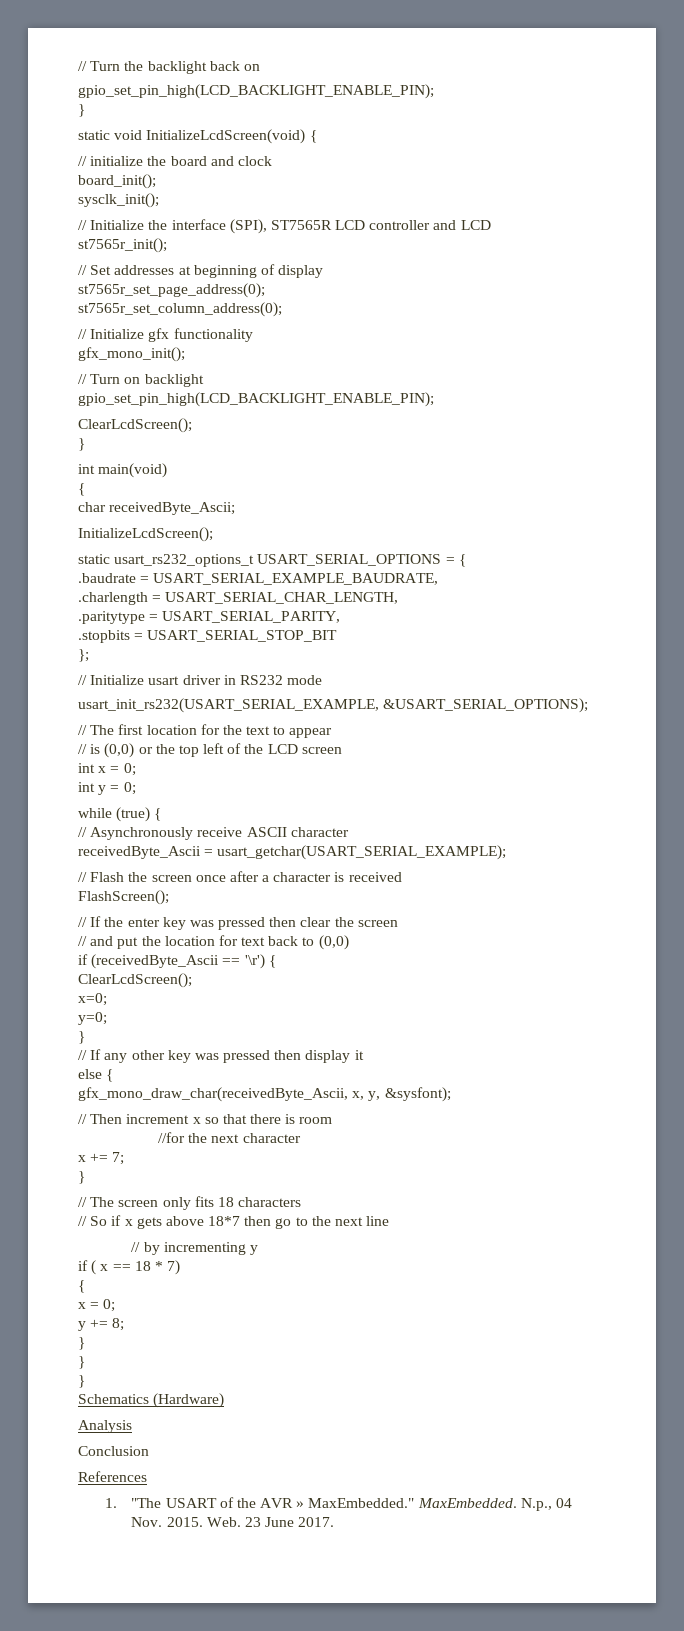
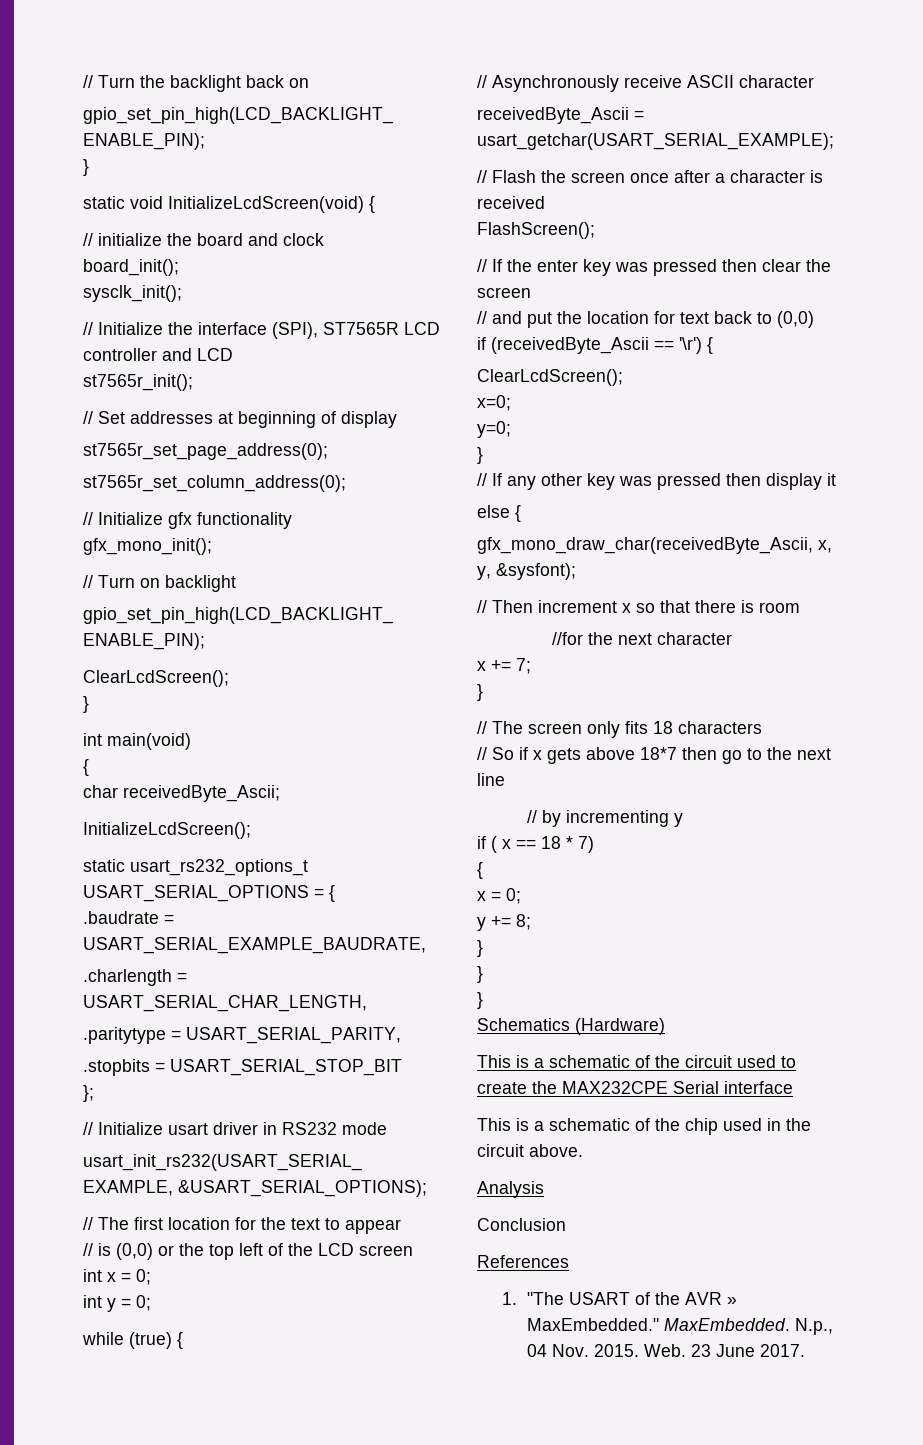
(225, 1400) none -> [477,1055,796,1068] [477,1081,793,1094] [477,1118,811,1135] [477,1144,583,1157] // This is a schematic of the circuit used to create the MAX232CPE Serial interface // This is a schematic of the chip used in the circuit above.

